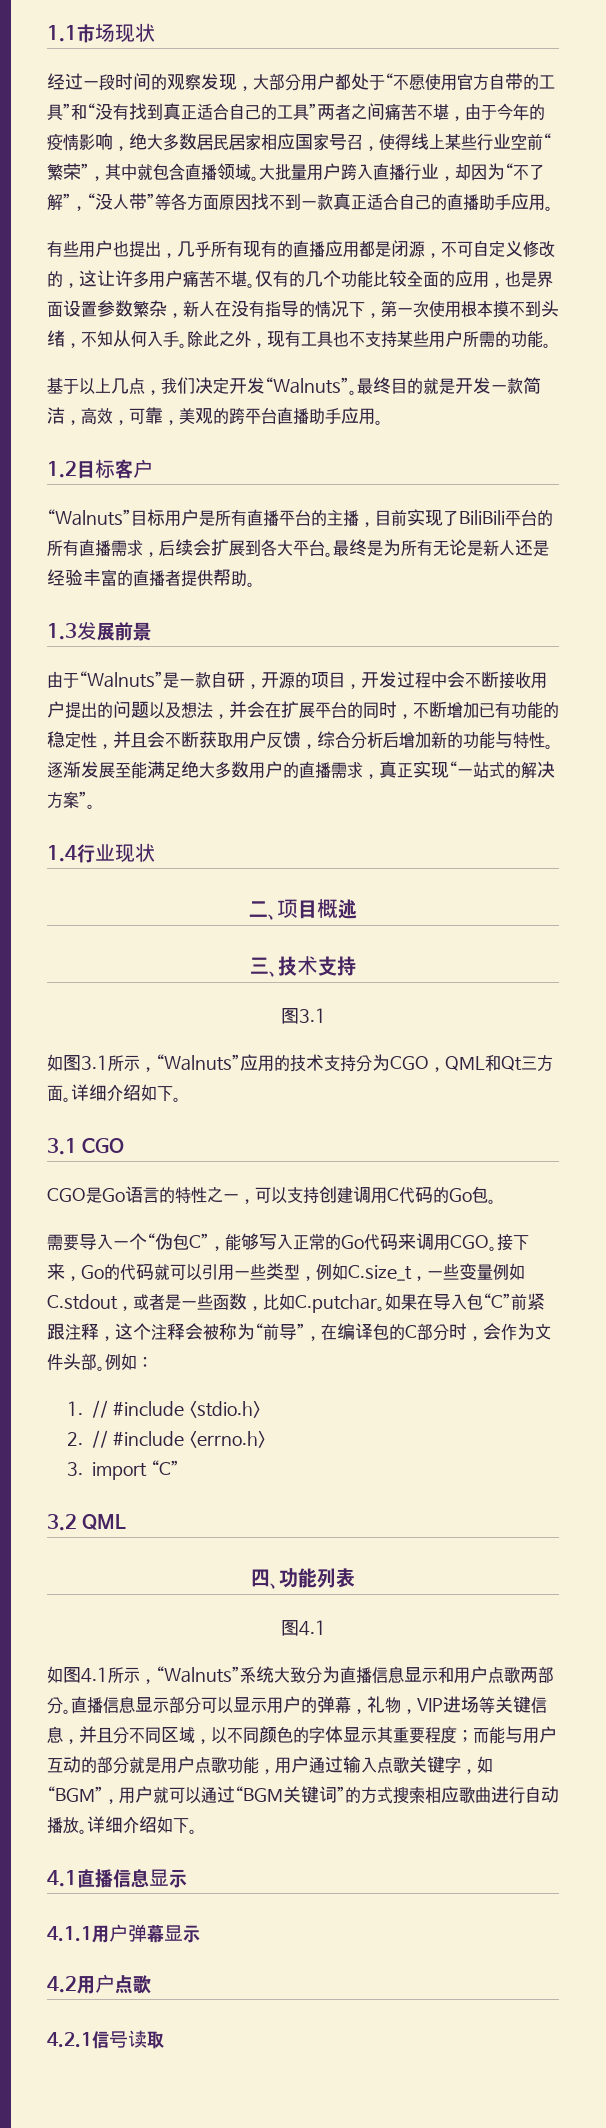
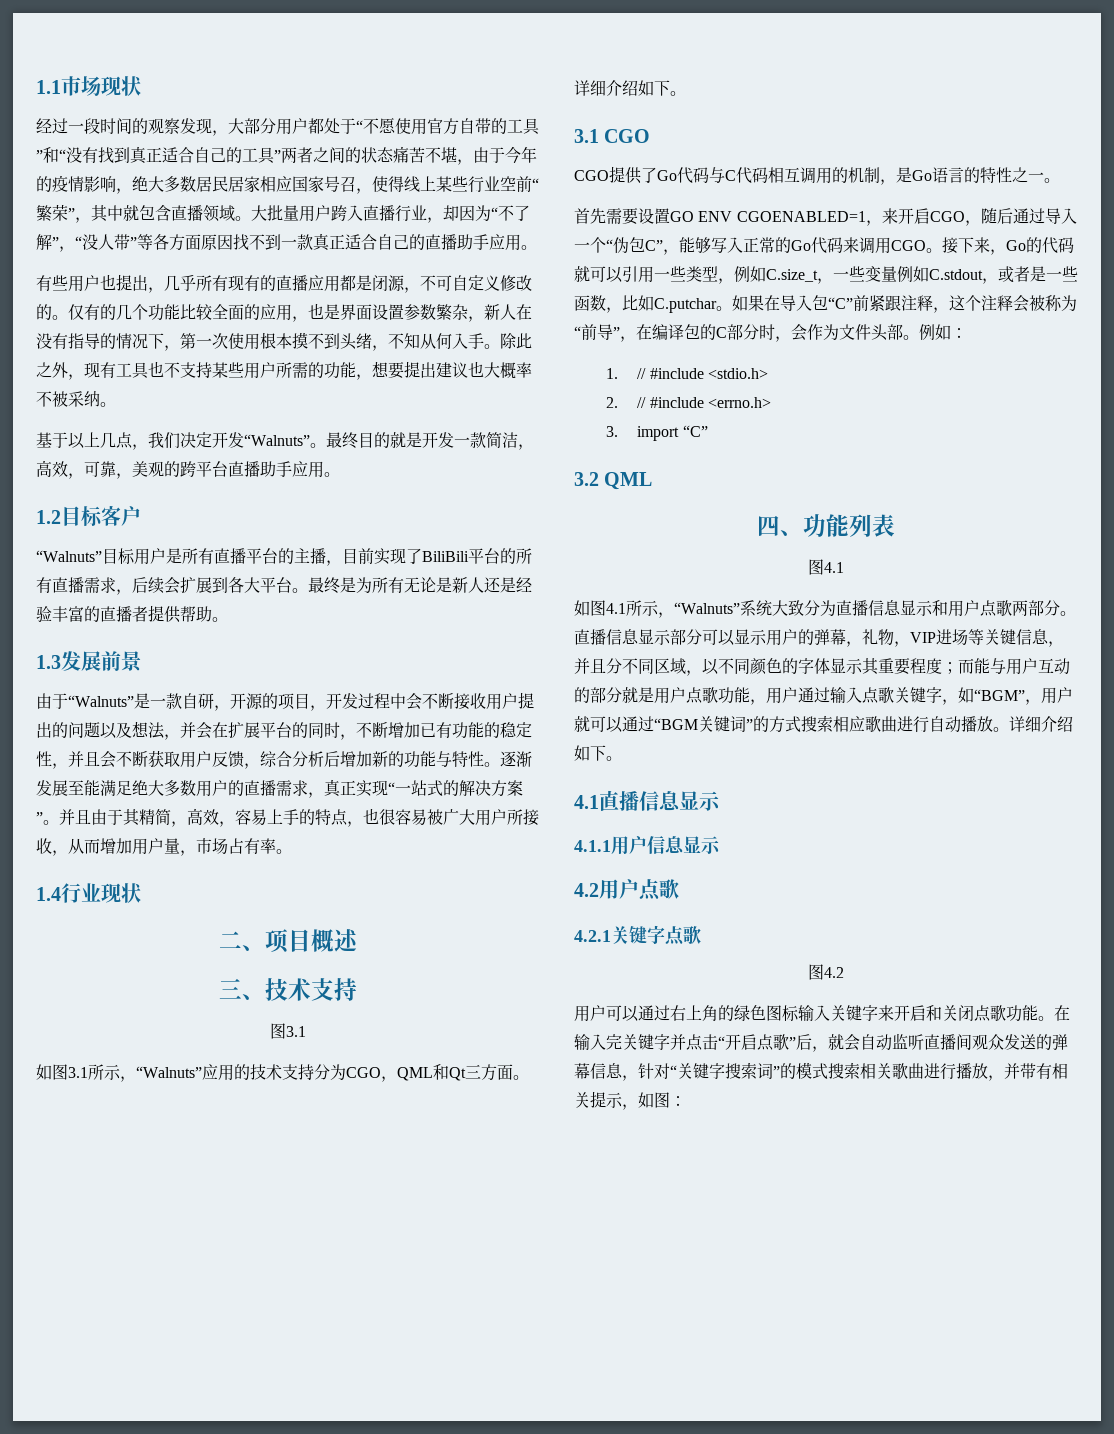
(385, 111) none -> [345,147,394,163] 的状态
[63,270,247,288] ，这让许多用户痛苦不堪 -> (52, 312) none
(543, 339) none -> [356,361,532,380] [36,390,100,407] ，想要提出建议也大概率不被采纳
(95, 806) none -> [59,808,539,827] [36,838,292,856] 并且由于其精简，高效，容易上手的特点，也很容易被广大用户所接收，从而增加用户量，市场占有率。
(86, 1195) none -> [609,166,896,185] 提供了Go代码与C代码相互调用的机制，
[239,1186,496,1204] [47,1234,79,1251] ，可以支持创建调用C代码的Go包。 // 需要 -> [1044,178,1060,183] [574,208,1045,226] 。 // 首先需要设置GO ENV CGOENABLED=1，来开启CGO，随后通过
[128,1924,164,1943] 弹幕 -> [647,836,685,854] 信息
[92,2030,164,2049] 信号读取 -> [611,925,701,946] [808,964,844,980] [574,1005,1070,1022] [574,1033,1068,1052] [574,1062,1068,1081] [574,1091,686,1110] 关键字点歌 // 图4.2 // 用户可以通过右上角的绿色图标输入关键字来开启和关闭点歌功能。在输入完关键字并点击“开启点歌”后，就会自动监听直播间观众发送的弹幕信息，针对“关键字搜索词”的模式搜索相关歌曲进行播放，并带有相关提示，如图：

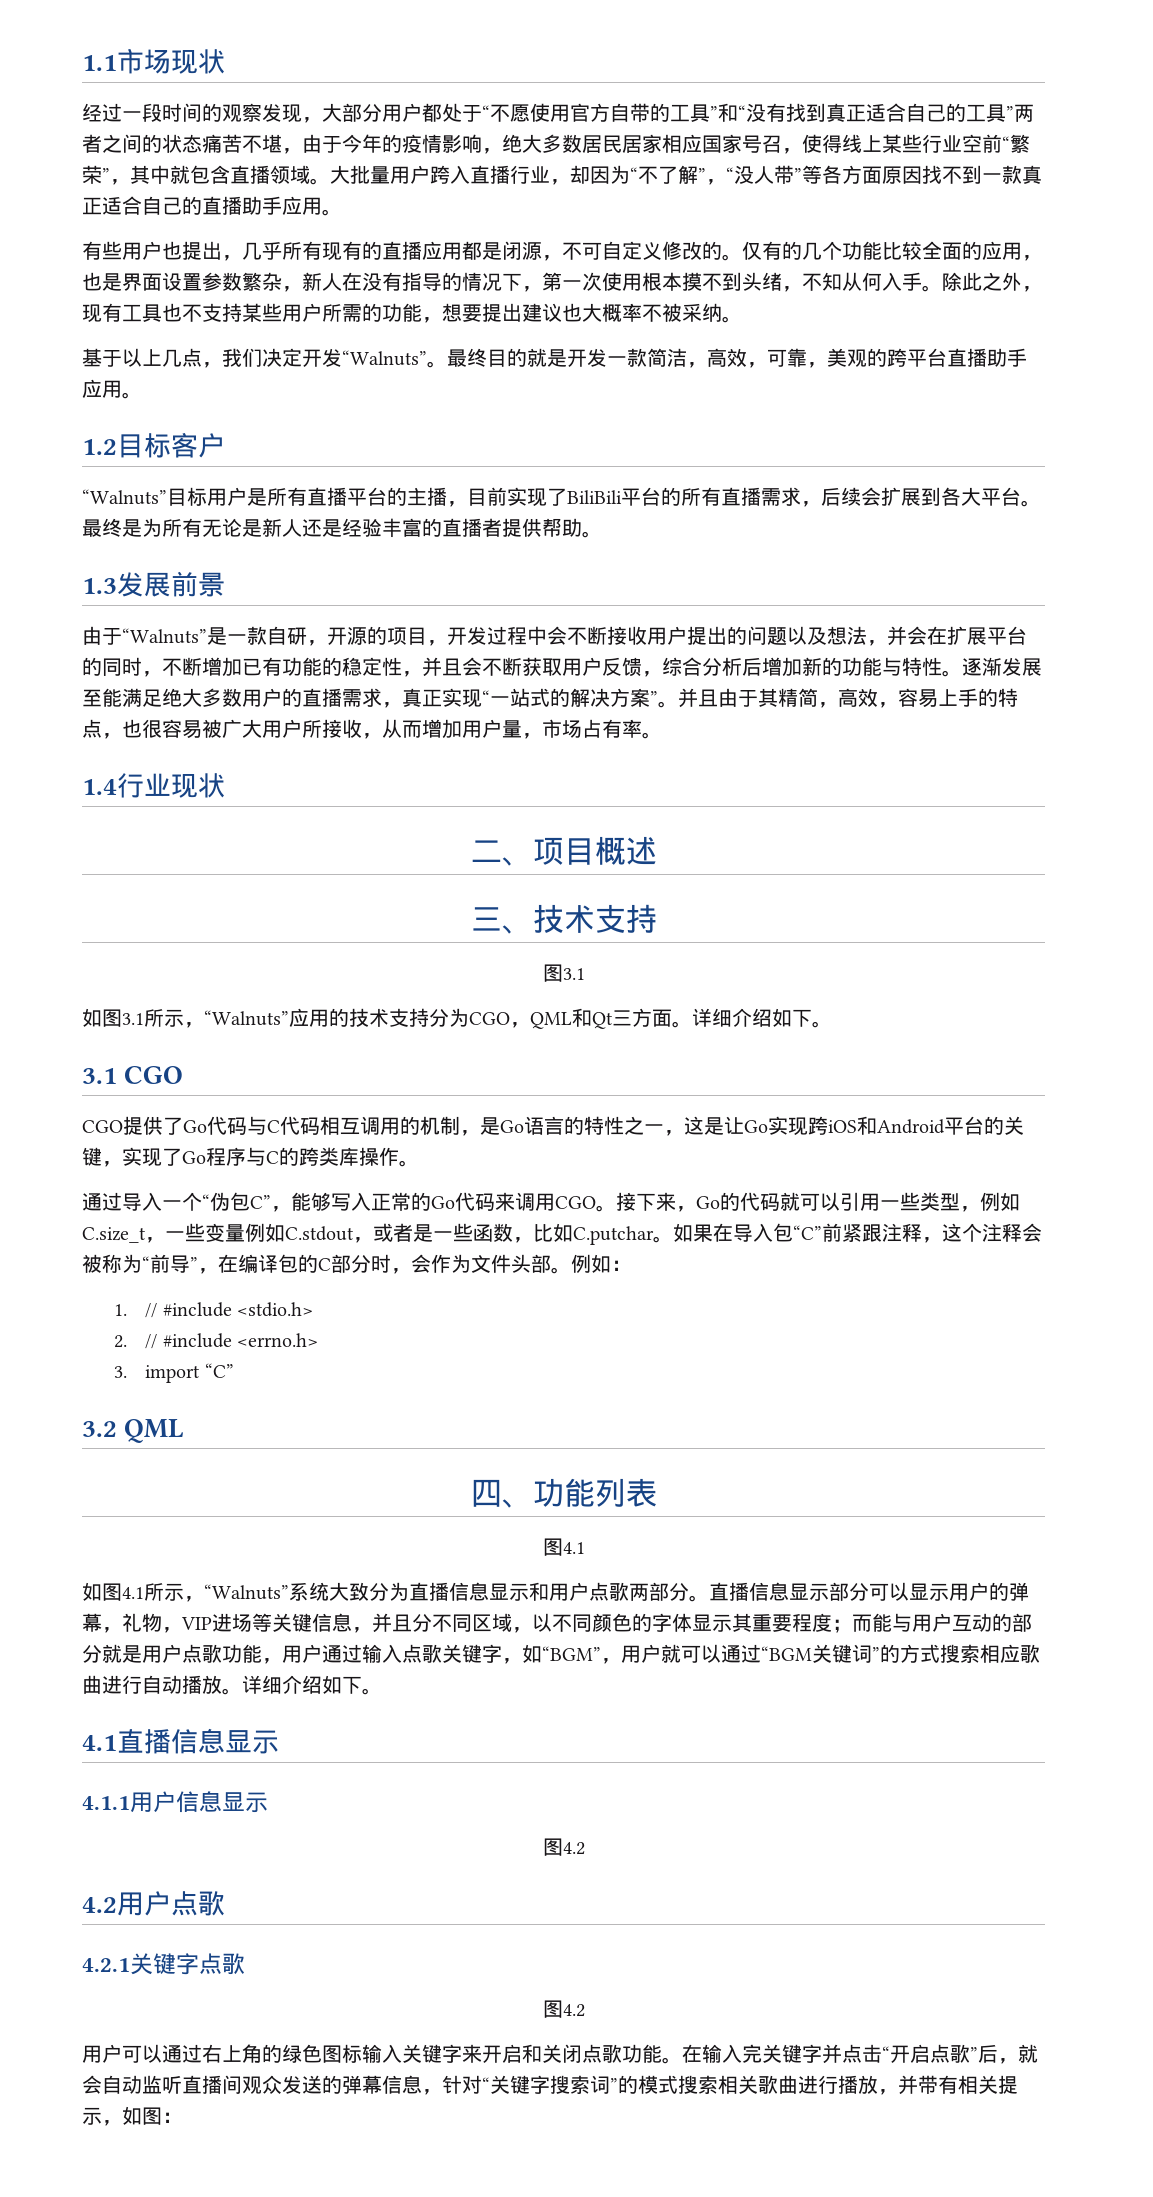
[1044,178,1060,183] [574,208,1013,226] 。 // 首先需要设置GO ENV CGOENABLED=1，来开启CGO，随后 -> [664,1116,1024,1136] [82,1147,419,1167] ，这是让Go实现跨iOS和Android平台的关键，实现了Go程序与C的跨类库操作。 //
(721, 845) none -> [542,1838,585,1856] // 图4.2

